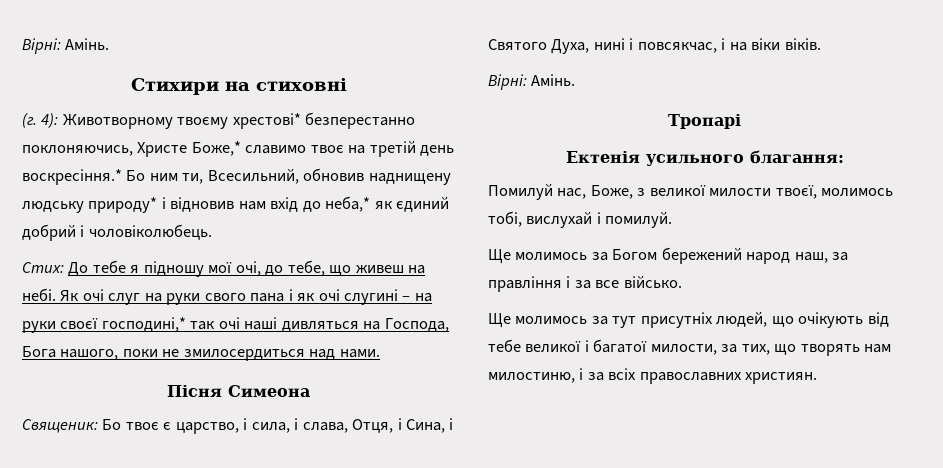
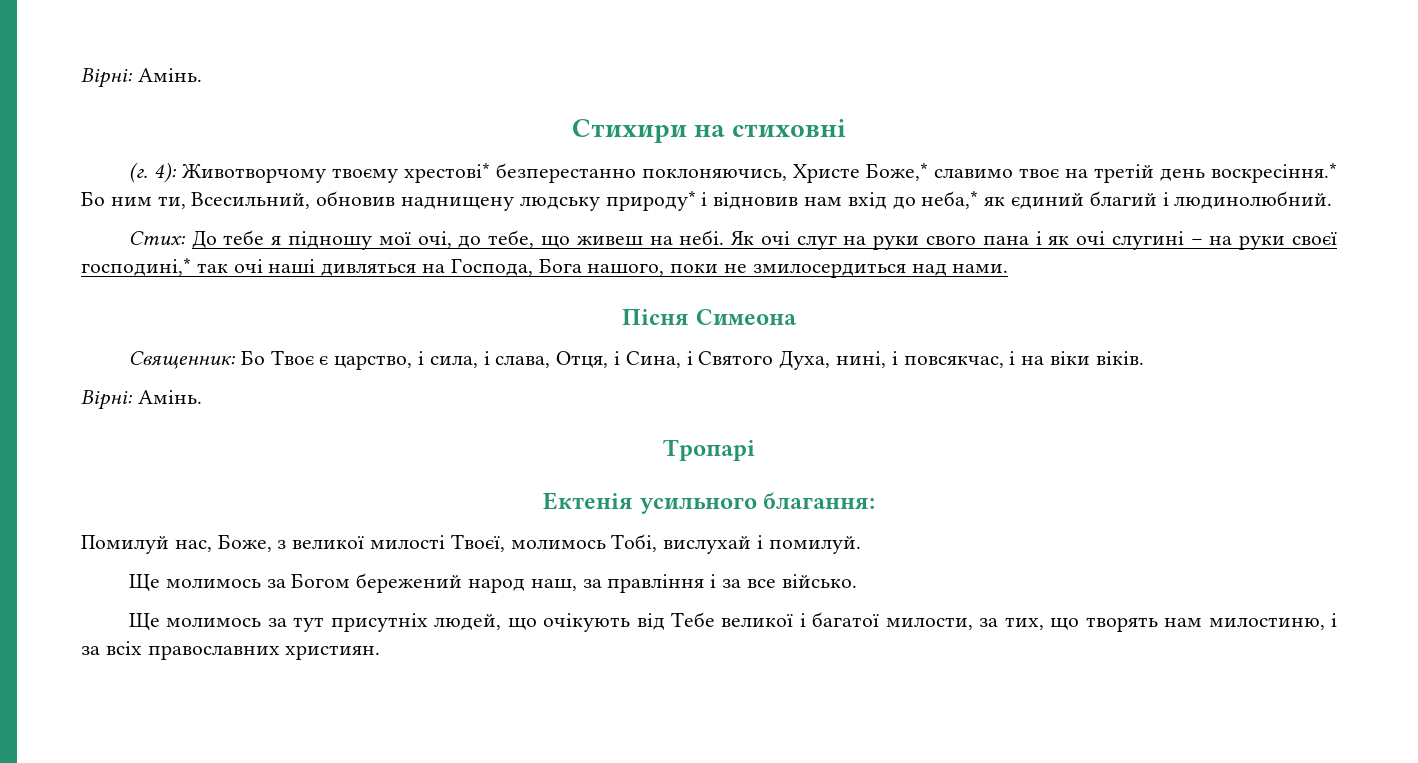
[62,114,173,129] Животворному -> [181,164,326,183] Животворчому
[22,224,212,241] добрий і чоловіколюбець. -> [1089,191,1333,209] благий і людинолюбний.
[22,419,159,433] Священик: Бо твоє -> [128,350,314,369] Священник: Бо Твоє
[593,38,625,50] нині -> [835,351,886,368] нині,
[709,185,894,199] [488,211,522,227] милости твоєї, молимось тобі, -> [370,534,658,552] милості Твоєї, молимось Тобі,
[488,339,521,352] тебе -> [671,612,716,627] Тебе

